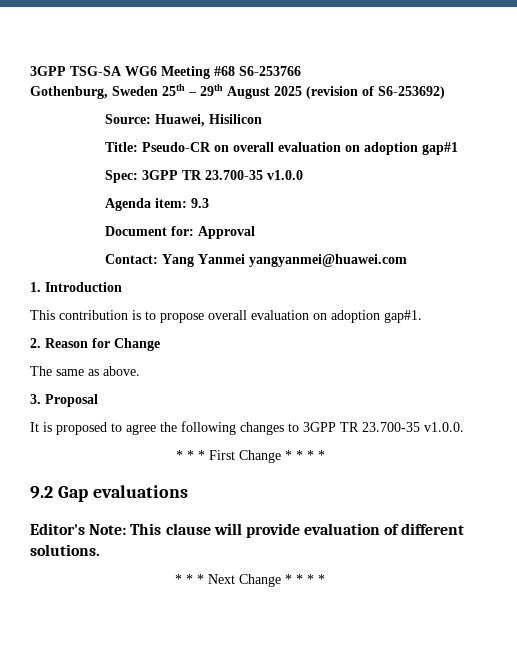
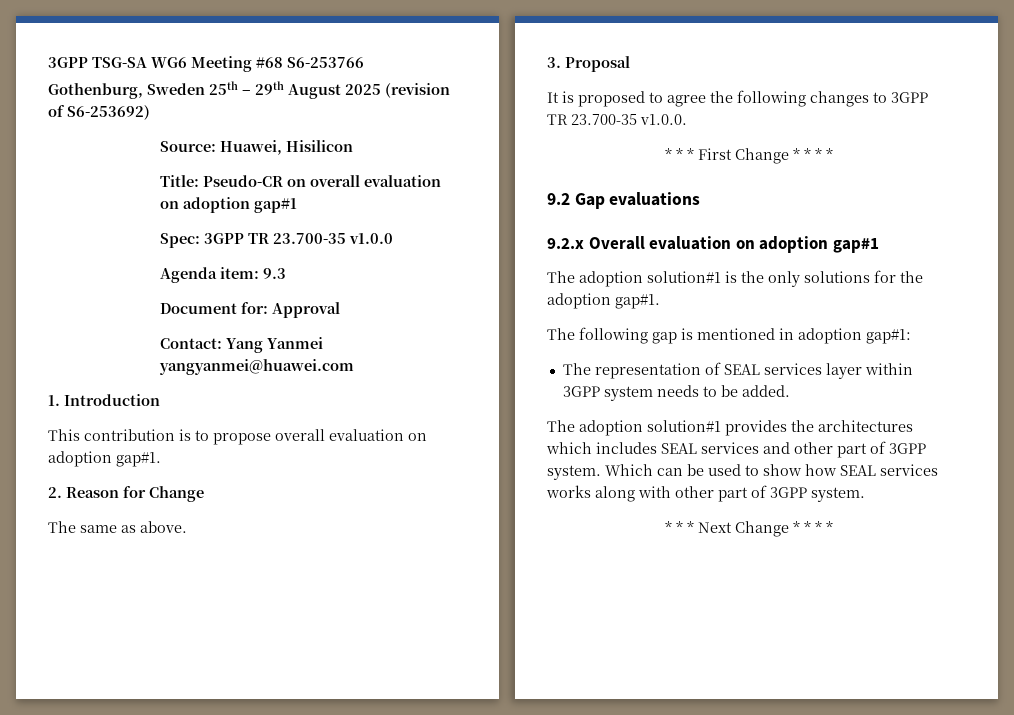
[30,523,465,538] [30,544,100,556] Editor's Note: This clause will provide evaluation of different solutions. -> [547,236,879,253] [547,270,923,287] [547,293,660,309] [547,327,911,344] [562,362,913,379] [562,385,790,401] [547,420,913,436] [546,441,926,458] [547,464,938,480] [546,485,865,502] 9.2.x Overall evaluation on adoption gap#1 // The adoption solution#1 is the only solutions for the adoption gap#1. // The following gap is mentioned in adoption gap#1: // The representation of SEAL services layer within 3GPP system needs to be added. // The adoption solution#1 provides the architectures which includes SEAL services and other part of 3GPP system. Which can be used to show how SEAL services works along with other part of 3GPP system.

